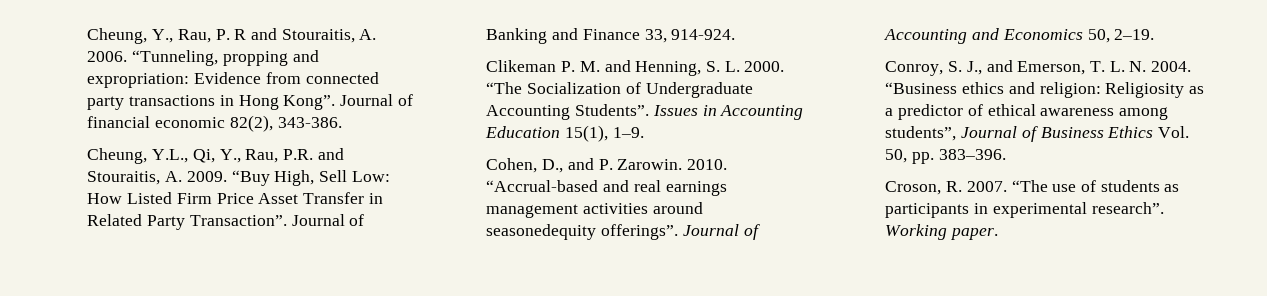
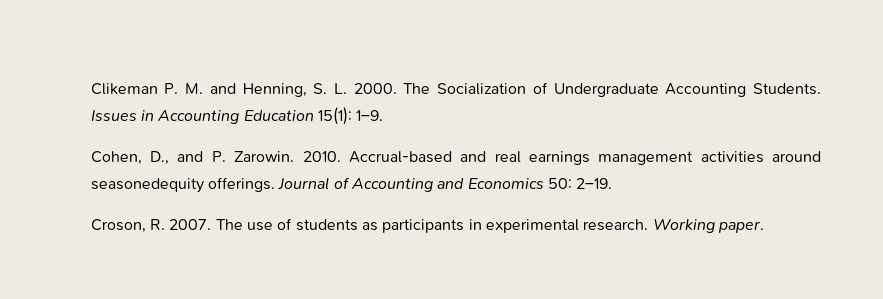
[87,28,377,44] [87,50,319,66] [87,72,379,88] [87,94,413,110] [87,115,342,132] [87,148,344,164] [87,170,390,186] [87,192,383,204] [87,214,365,230] [486,28,736,44] Cheung, Y., Rau, P. R and Stouraitis, A. 2006. “Tunneling, propping and expropriation: Evidence from connected party transactions in Hong Kong”. Journal of financial economic 82(2), 343-386. // Cheung, Y.L., Qi, Y., Rau, P.R. and Stouraitis, A. 2009. “Buy High, Sell Low: How Listed Firm Price Asset Transfer in Related Party Transaction”. Journal of Banking and Finance 33, 914-924. // -> (90, 89) none
[486,82,523,94] “The -> [403,83,431,94] The
[575,104,650,116] Students”. -> [752,83,821,95] Students.
[565,125,609,142] 15(1), -> [318,107,353,125] 15(1):
[486,180,599,192] “Accrual-based -> [348,151,452,163] Accrual-based
[601,224,679,240] offerings”. -> [208,177,276,192] offerings.
[1087,29,1110,43] 50, -> [547,178,572,189] 50:
[885,60,1192,76] [885,82,1204,98] [885,104,1168,120] [885,126,1189,142] [885,149,1006,164] // Conroy, S. J., and Emerson, T. L. N. 2004. “Business ethics and religion: Religiosity as a predictor of ethical awareness among students”, Journal of Business Ethics Vol. 50, pp. 383–396. -> (613, 183) none
[1011,180,1048,192] “The -> [215,219,243,230] The
[1091,202,1164,214] research”. -> [583,219,649,231] research.

